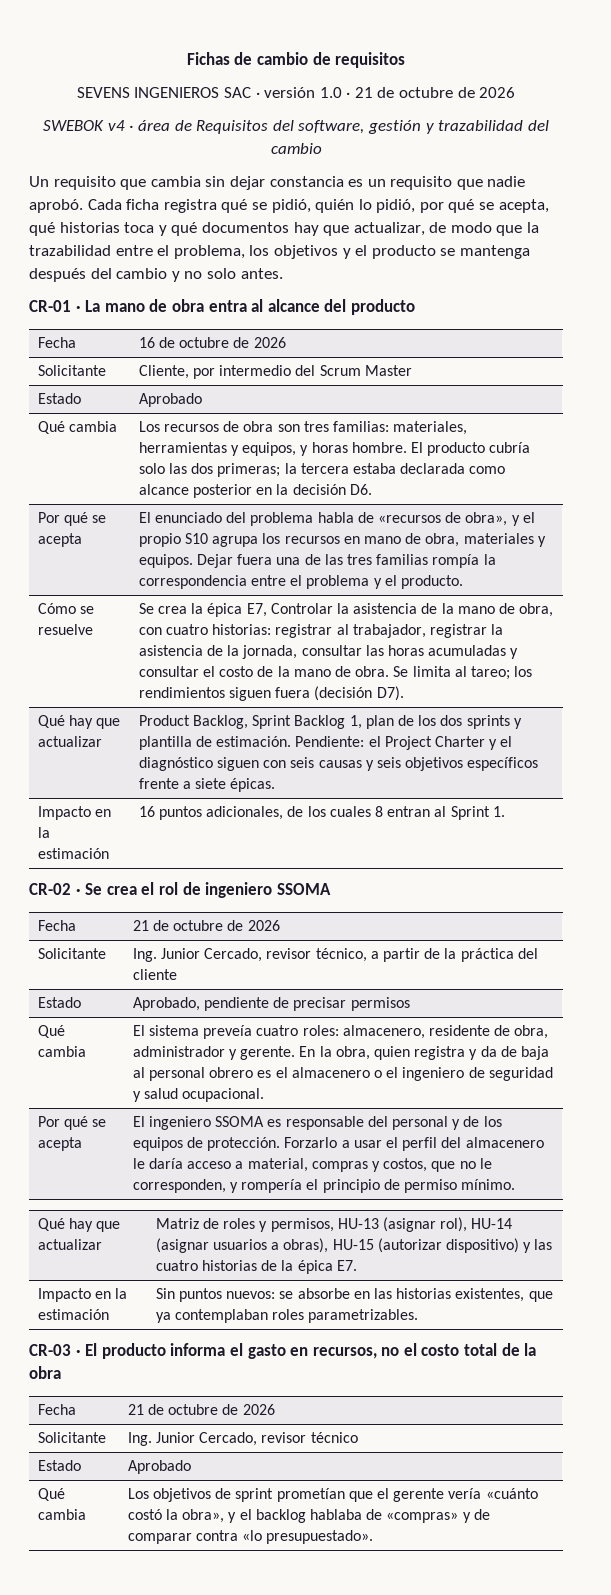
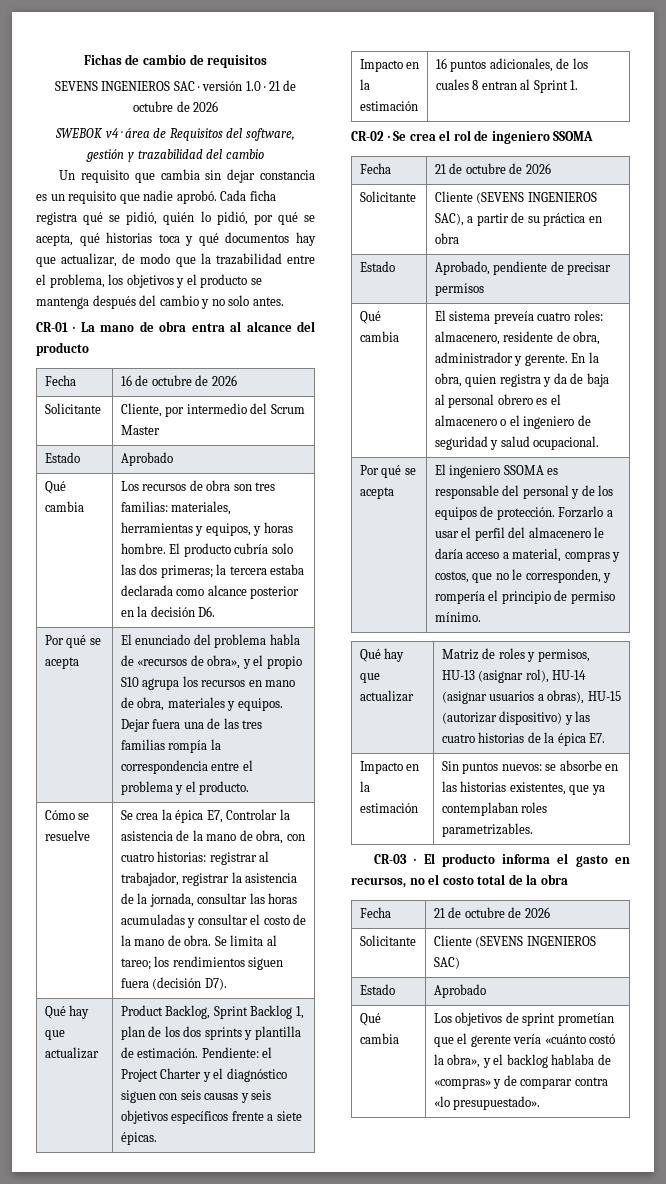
[132,948,538,962] [132,969,177,980] Ing. Junior Cercado, revisor técnico, a partir de la práctica del cliente -> [434,191,597,204] [434,212,602,226] [434,233,459,244] Cliente (SEVENS INGENIEROS SAC), a partir de su práctica en obra
[127,1432,358,1446] Ing. Junior Cercado, revisor técnico -> [433,935,596,948] [433,957,460,969] Cliente (SEVENS INGENIEROS SAC)

